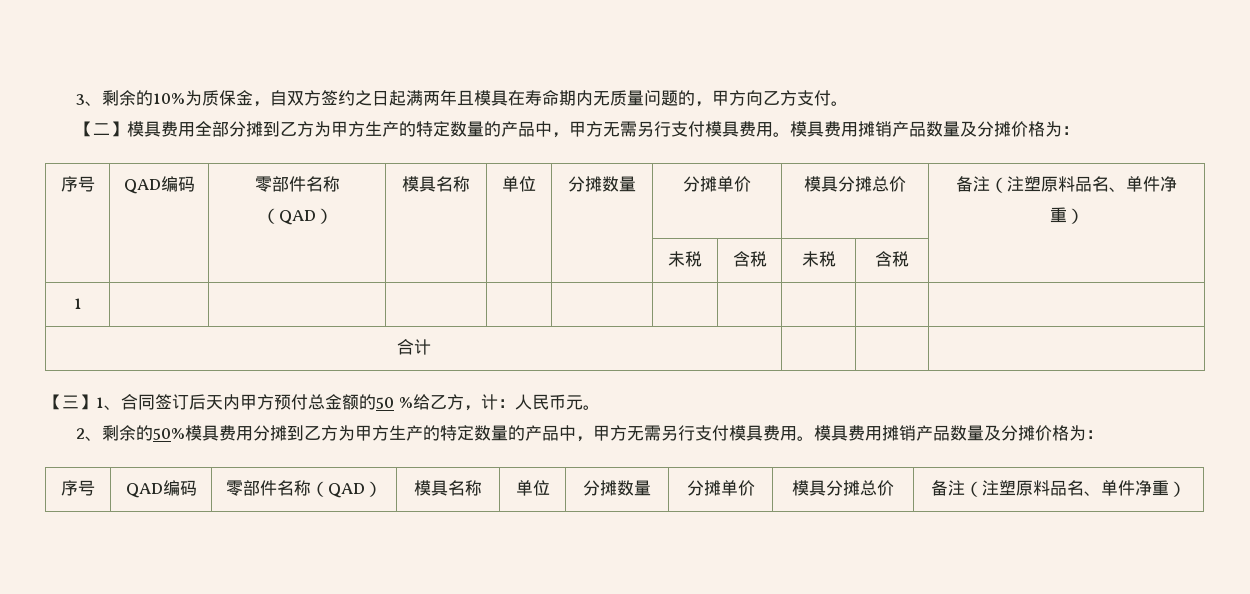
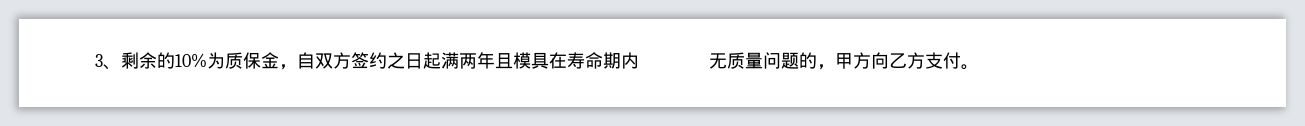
[76,121,1080,138] [60,176,95,192] [123,176,195,194] [254,176,340,192] [261,208,333,225] [401,176,470,192] [502,176,536,192] [568,176,636,192] [683,176,751,192] [804,176,906,192] [956,176,1177,193] [1049,207,1084,224] [668,251,702,267] [732,251,767,267] [801,251,836,267] [875,251,909,267] [73,298,82,309] [396,339,431,355] [45,394,600,411] [76,425,1104,442] [61,480,95,496] [125,480,197,498] [226,480,382,498] [413,480,482,496] [515,480,550,496] [583,480,651,496] [686,480,755,496] [792,480,894,496] [931,480,1186,497] // 【二】模具费用全部分摊到乙方为甲方生产的特定数量的产品中，甲方无需另行支付模具费用。模具费用摊销产品数量及分摊价格为： // 序号 | QAD编码 | 零部件名称（QAD） | 模具名称 | 单位 | 分摊数量 | 分摊单价 | 模具分摊总价 | 备注（注塑原料品名、单件净重） // | | | | | | 未税 | 含税 | 未税 | 含税 | // 1 | | | | | | | | | | // 合计 | | | // 【三】1、合同签订后天内甲方预付总金额的50 %给乙方，计：人民币元。 // 2、剩余的50%模具费用分摊到乙方为甲方生产的特定数量的产品中，甲方无需另行支付模具费用。模具费用摊销产品数量及分摊价格为： // 序号 | QAD编码 | 零部件名称（QAD） | 模具名称 | 单位 | 分摊数量 | 分摊单价 | 模具分摊总价 | 备注（注塑原料品名、单件净重） -> (979, 67) none

